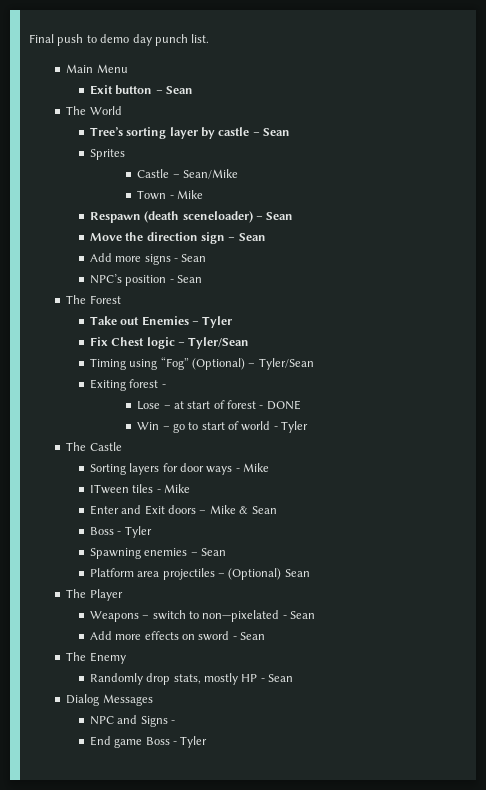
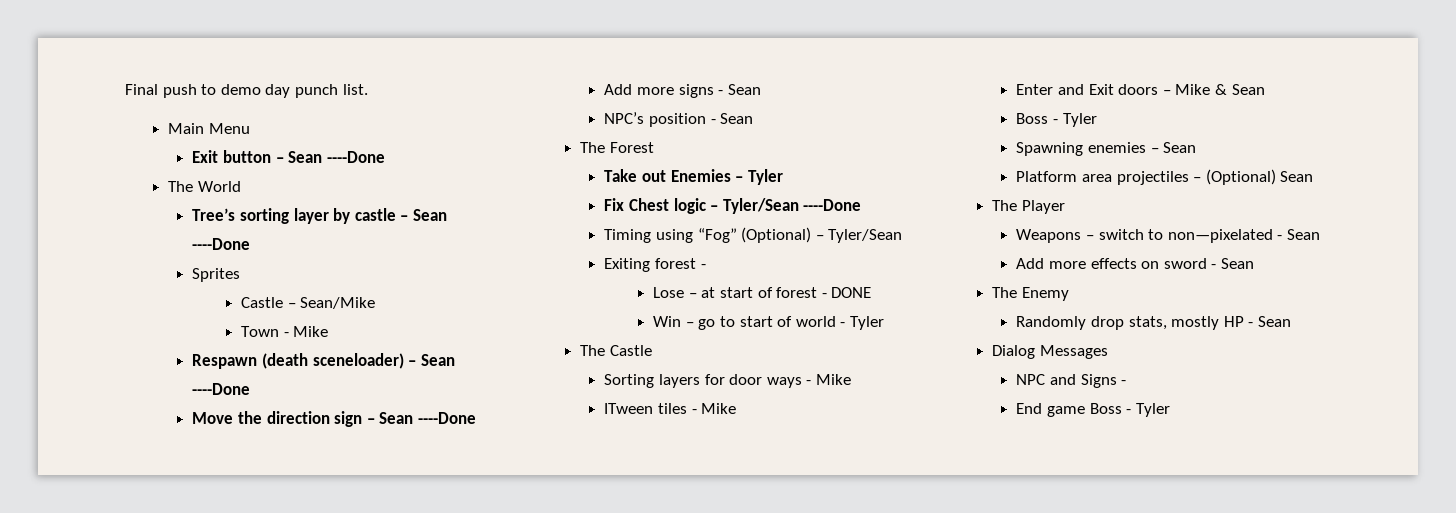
(194, 90) none -> [326,151,385,163] ----Done
(291, 132) none -> [192,238,251,250] ----Done
(294, 216) none -> [192,383,251,395] ----Done
(266, 237) none -> [418,412,477,424] ----Done
(250, 343) none -> [803,199,862,211] ----Done

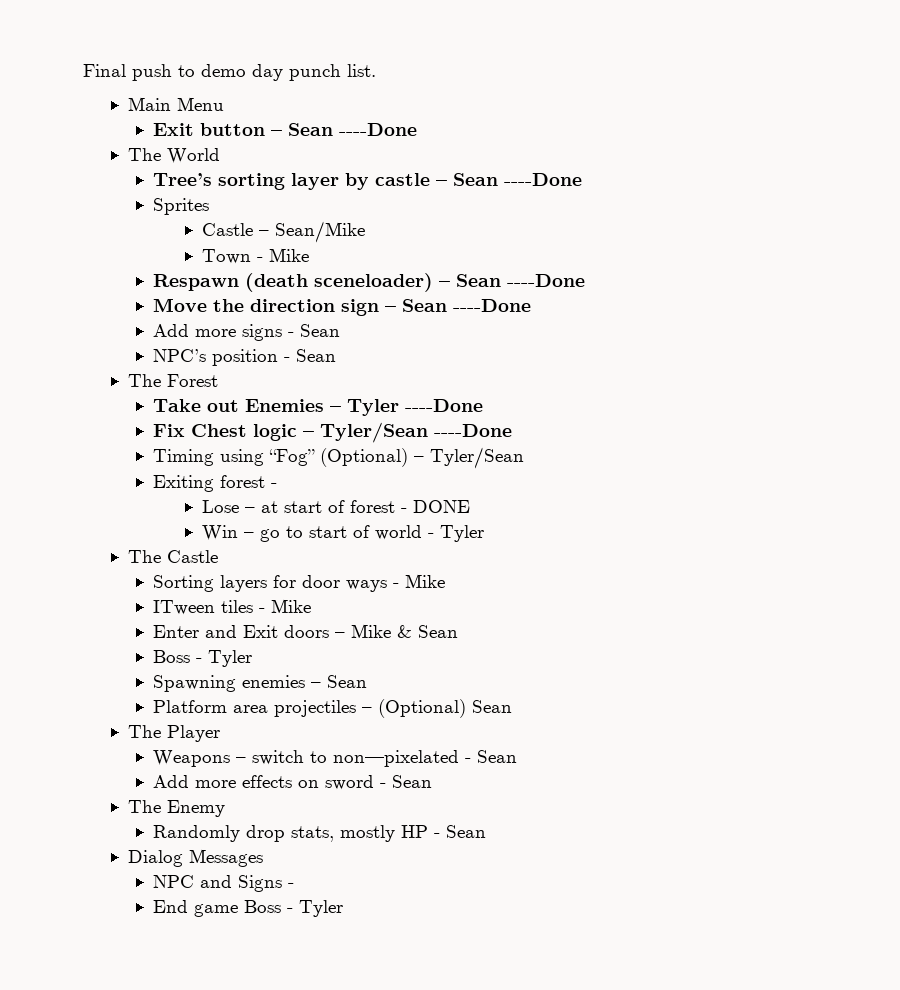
(783, 177) none -> [405,399,484,412] ----Done

